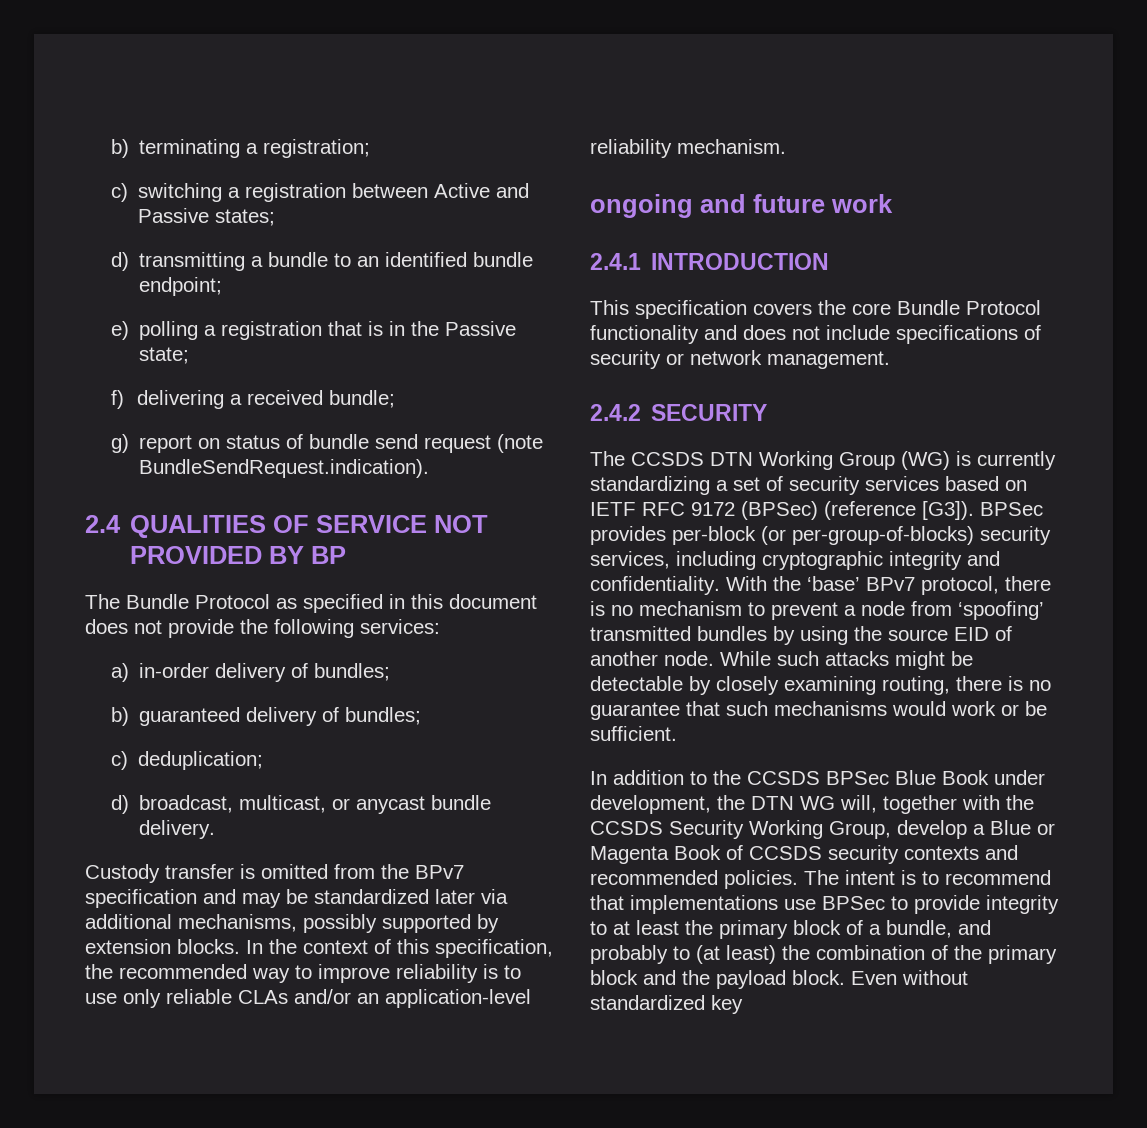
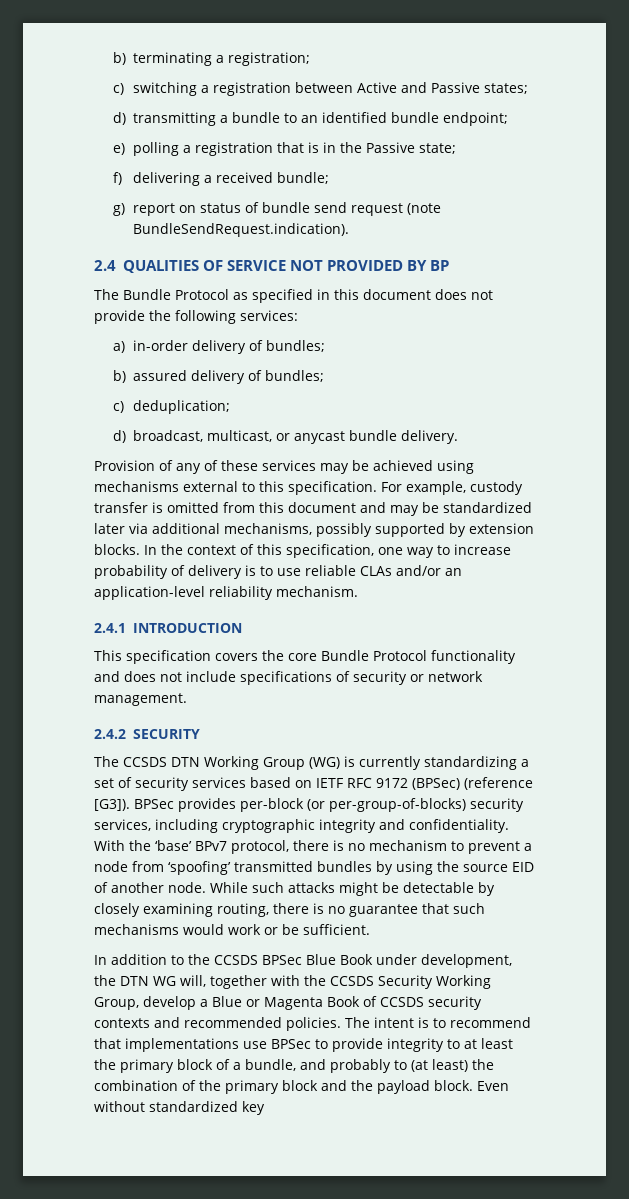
[139,707,241,726] guaranteed -> [133,370,188,381] assured
[85,864,160,883] Custody -> [94,460,474,474] [94,481,523,495] Provision of any of these services may be achieved using mechanisms external to this specification. For example, custody
[381,864,464,879] [85,889,197,908] the BPv7 specification -> [259,502,356,513] this document
[85,964,478,983] the recommended way to improve reliability -> [378,544,511,558] [94,565,242,579] one way to increase probability of delivery
[123,989,161,1008] only -> (301, 572) none
[590,194,893,218] // ongoing and future work -> (358, 591) none

